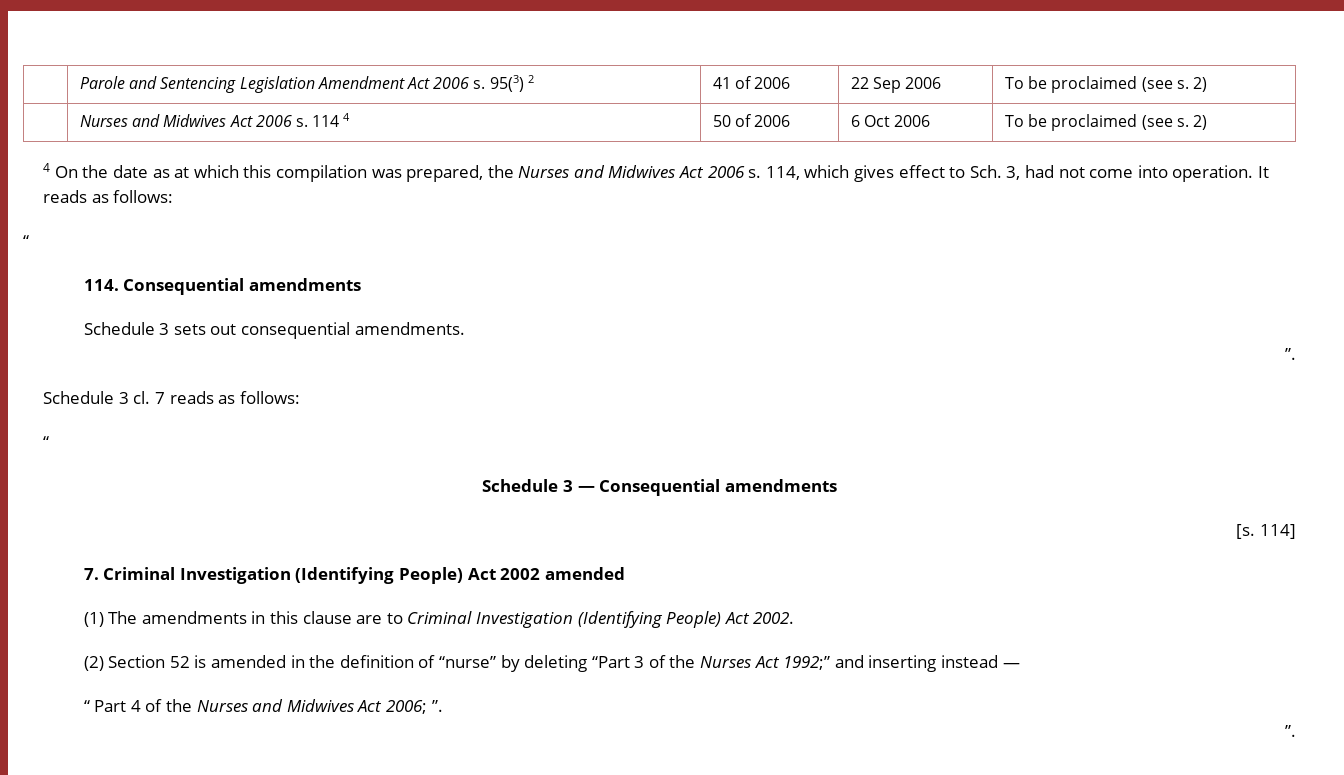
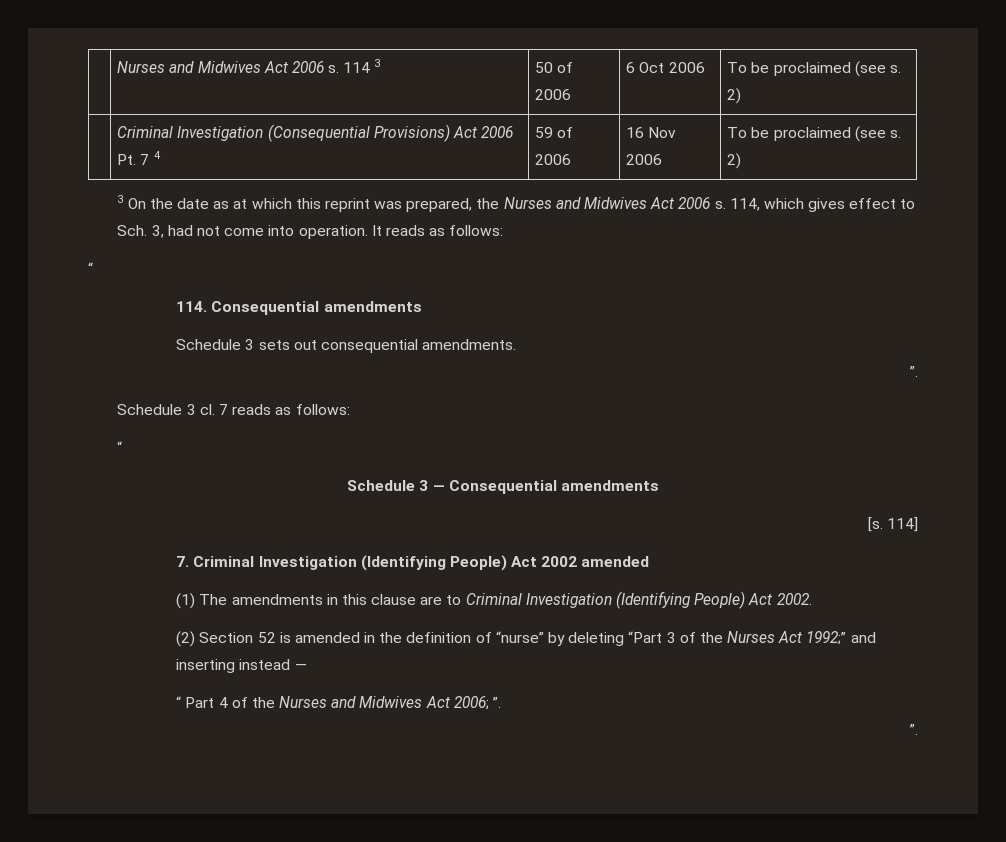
[80,75,534,93] [713,76,791,89] [851,77,942,93] [1005,76,1207,93] | Parole and Sentencing Legislation Amendment Act 2006 s. 95(3) 2 | 41 of 2006 | 22 Sep 2006 | To be proclaimed (see s. 2) // -> (117, 67) none
[343,113,351,121] 4 -> [374,59,381,67] 3
[43,163,51,172] // 4 -> [117,124,514,142] [117,151,161,165] [535,127,574,138] [535,154,572,165] [626,127,677,138] [626,154,663,165] [727,126,901,142] [727,153,742,169] [117,195,124,203] // | Criminal Investigation (Consequential Provisions) Act 2006 Pt. 7 4 | 59 of 2006 | 16 Nov 2006 | To be proclaimed (see s. 2) // 3
[275,165,367,182] compilation -> [324,198,370,212] reprint

